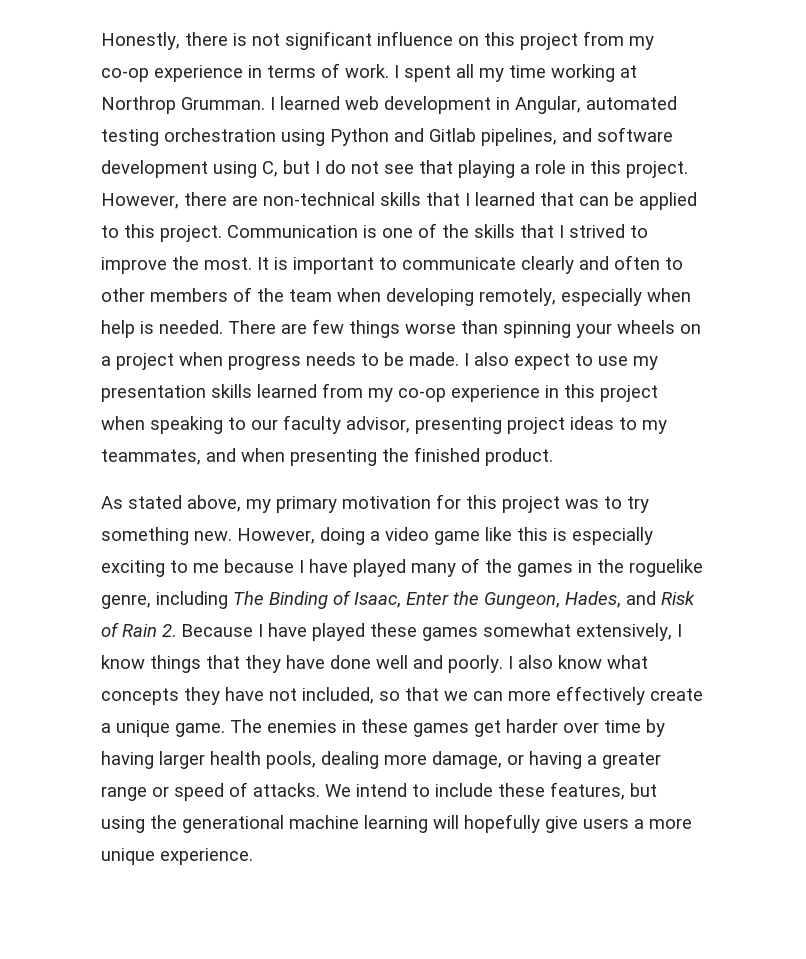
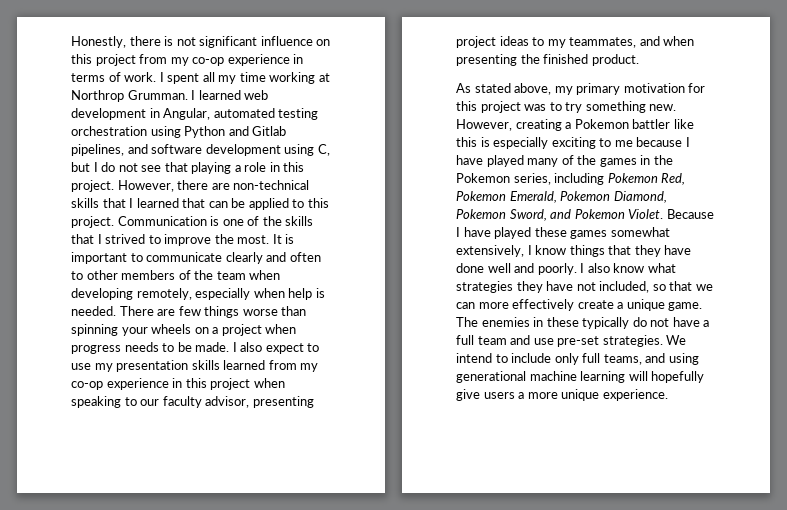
[320,527,480,545] doing a video game -> [515,119,671,131] creating a Pokemon battler
[629,559,703,577] [101,590,695,609] [101,622,176,637] roguelike genre, including The Binding of Isaac, Enter the Gungeon, Hades, and Risk of Rain 2. -> [456,173,686,185] [456,191,667,203] [456,209,664,221] Pokemon series, including Pokemon Red, Pokemon Emerald, Pokemon Diamond, Pokemon Sword, and Pokemon Violet.
[101,688,179,705] concepts -> [456,281,513,293] strategies
[413,719,665,737] [101,751,661,769] [101,782,657,801] [101,815,177,833] games get harder over time by having larger health pools, dealing more damage, or having a greater range or speed of attacks. We intend to include these features, but using the -> [582,317,710,329] [456,335,687,347] [456,353,699,365] typically do not have a full team and use pre-set strategies. We intend to include only full teams, and using

